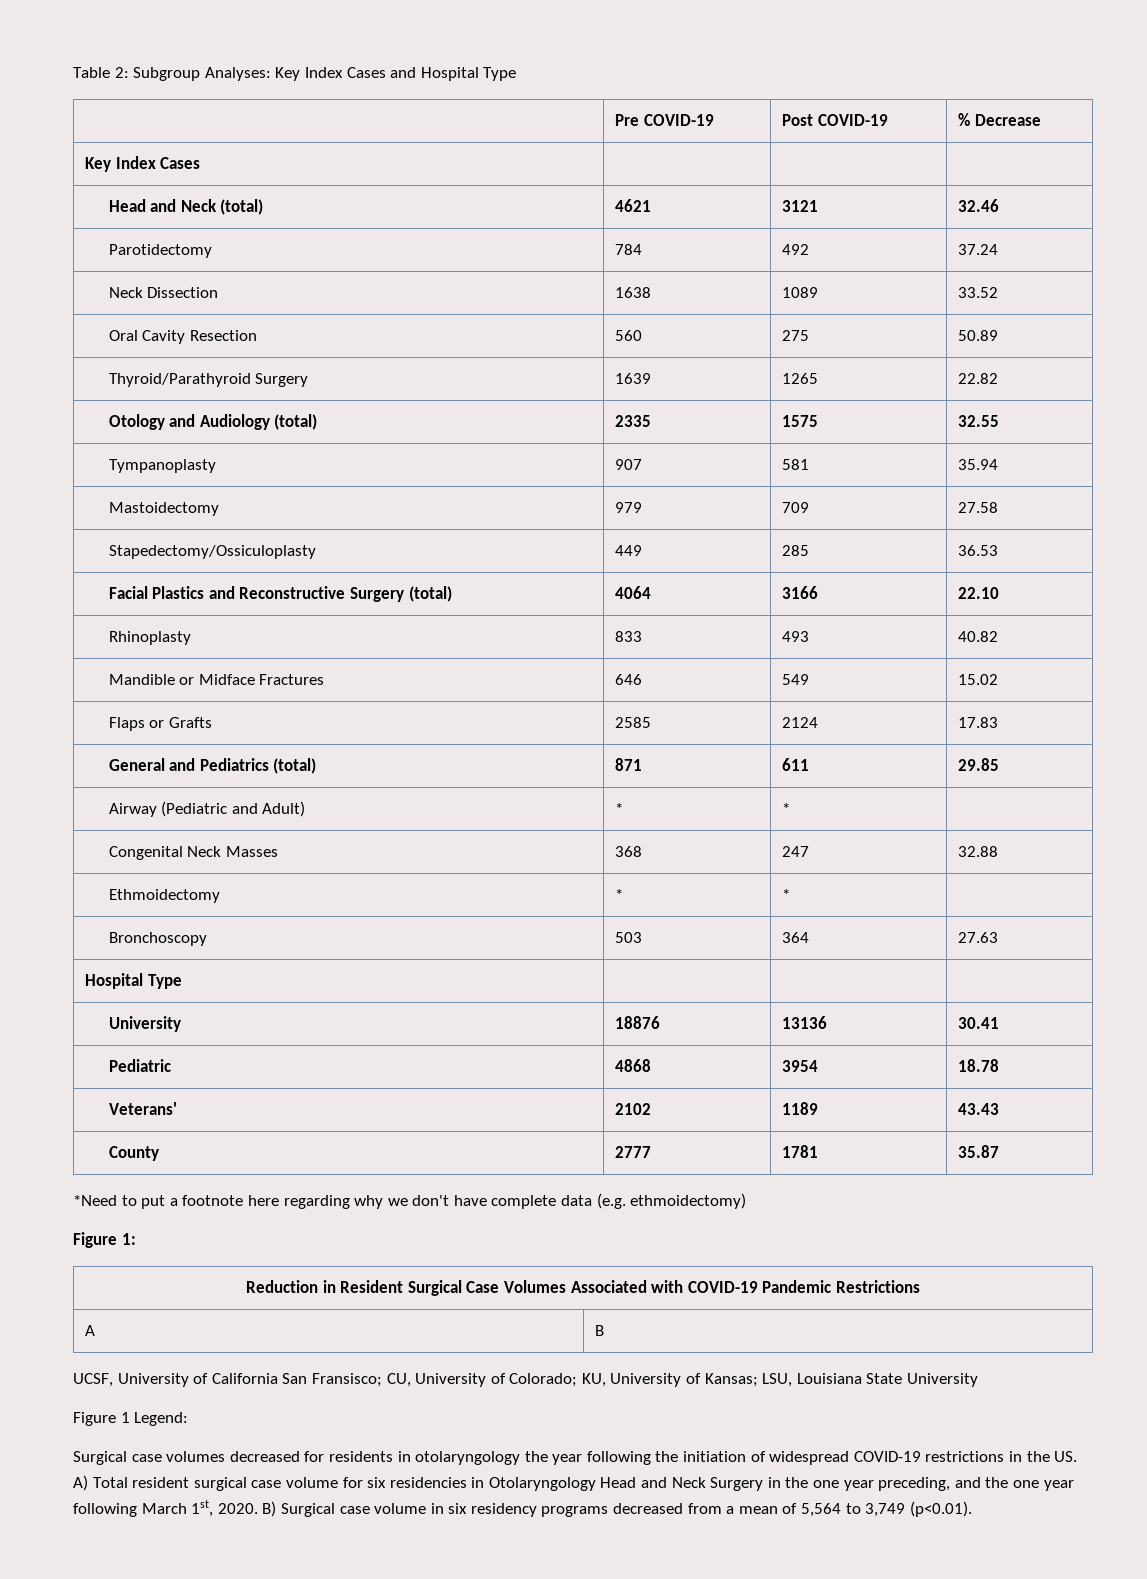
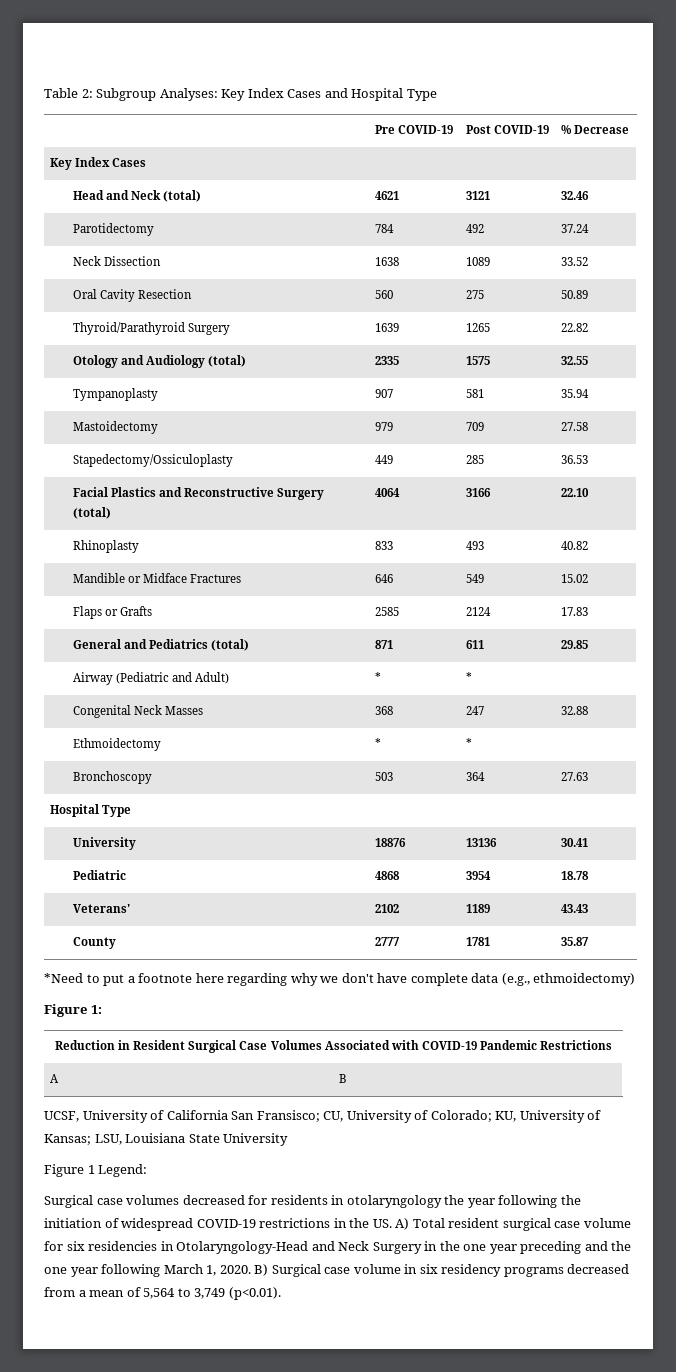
[596,1193,626,1209] (e.g. -> [501,973,530,986] (e.g.,
[488,1477,637,1491] Otolaryngology Head -> [176,1241,309,1254] Otolaryngology-Head
[878,1477,951,1491] preceding, -> [520,1241,582,1254] preceding
[191,1500,214,1517] 1st, -> [206,1265,217,1276] 1,

